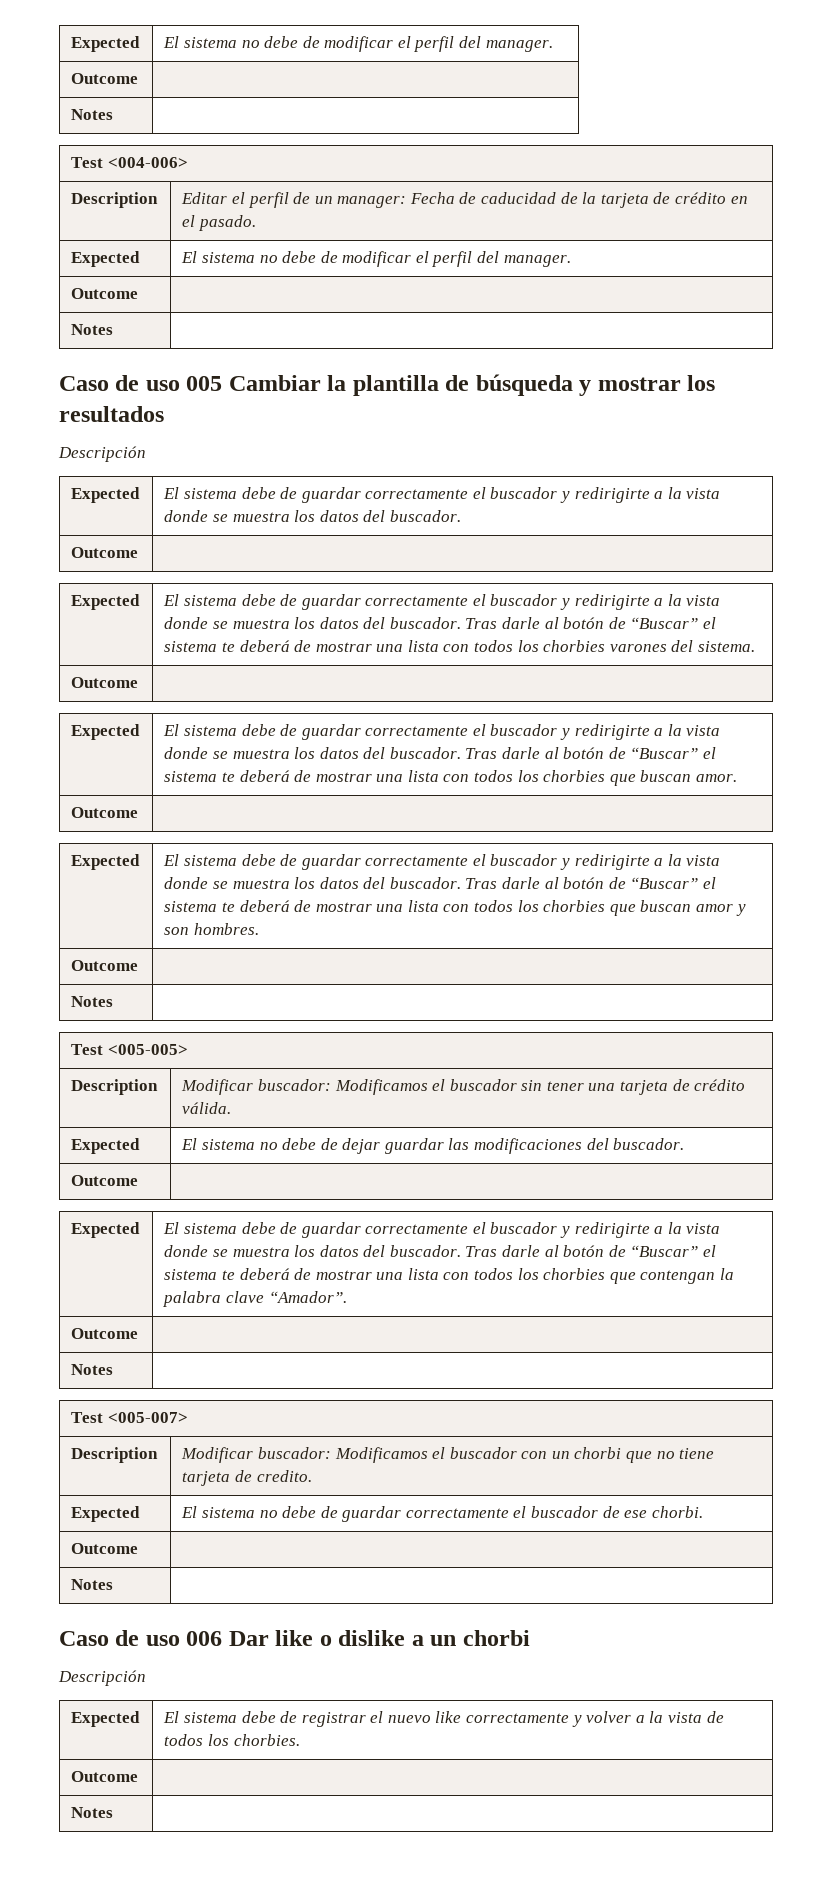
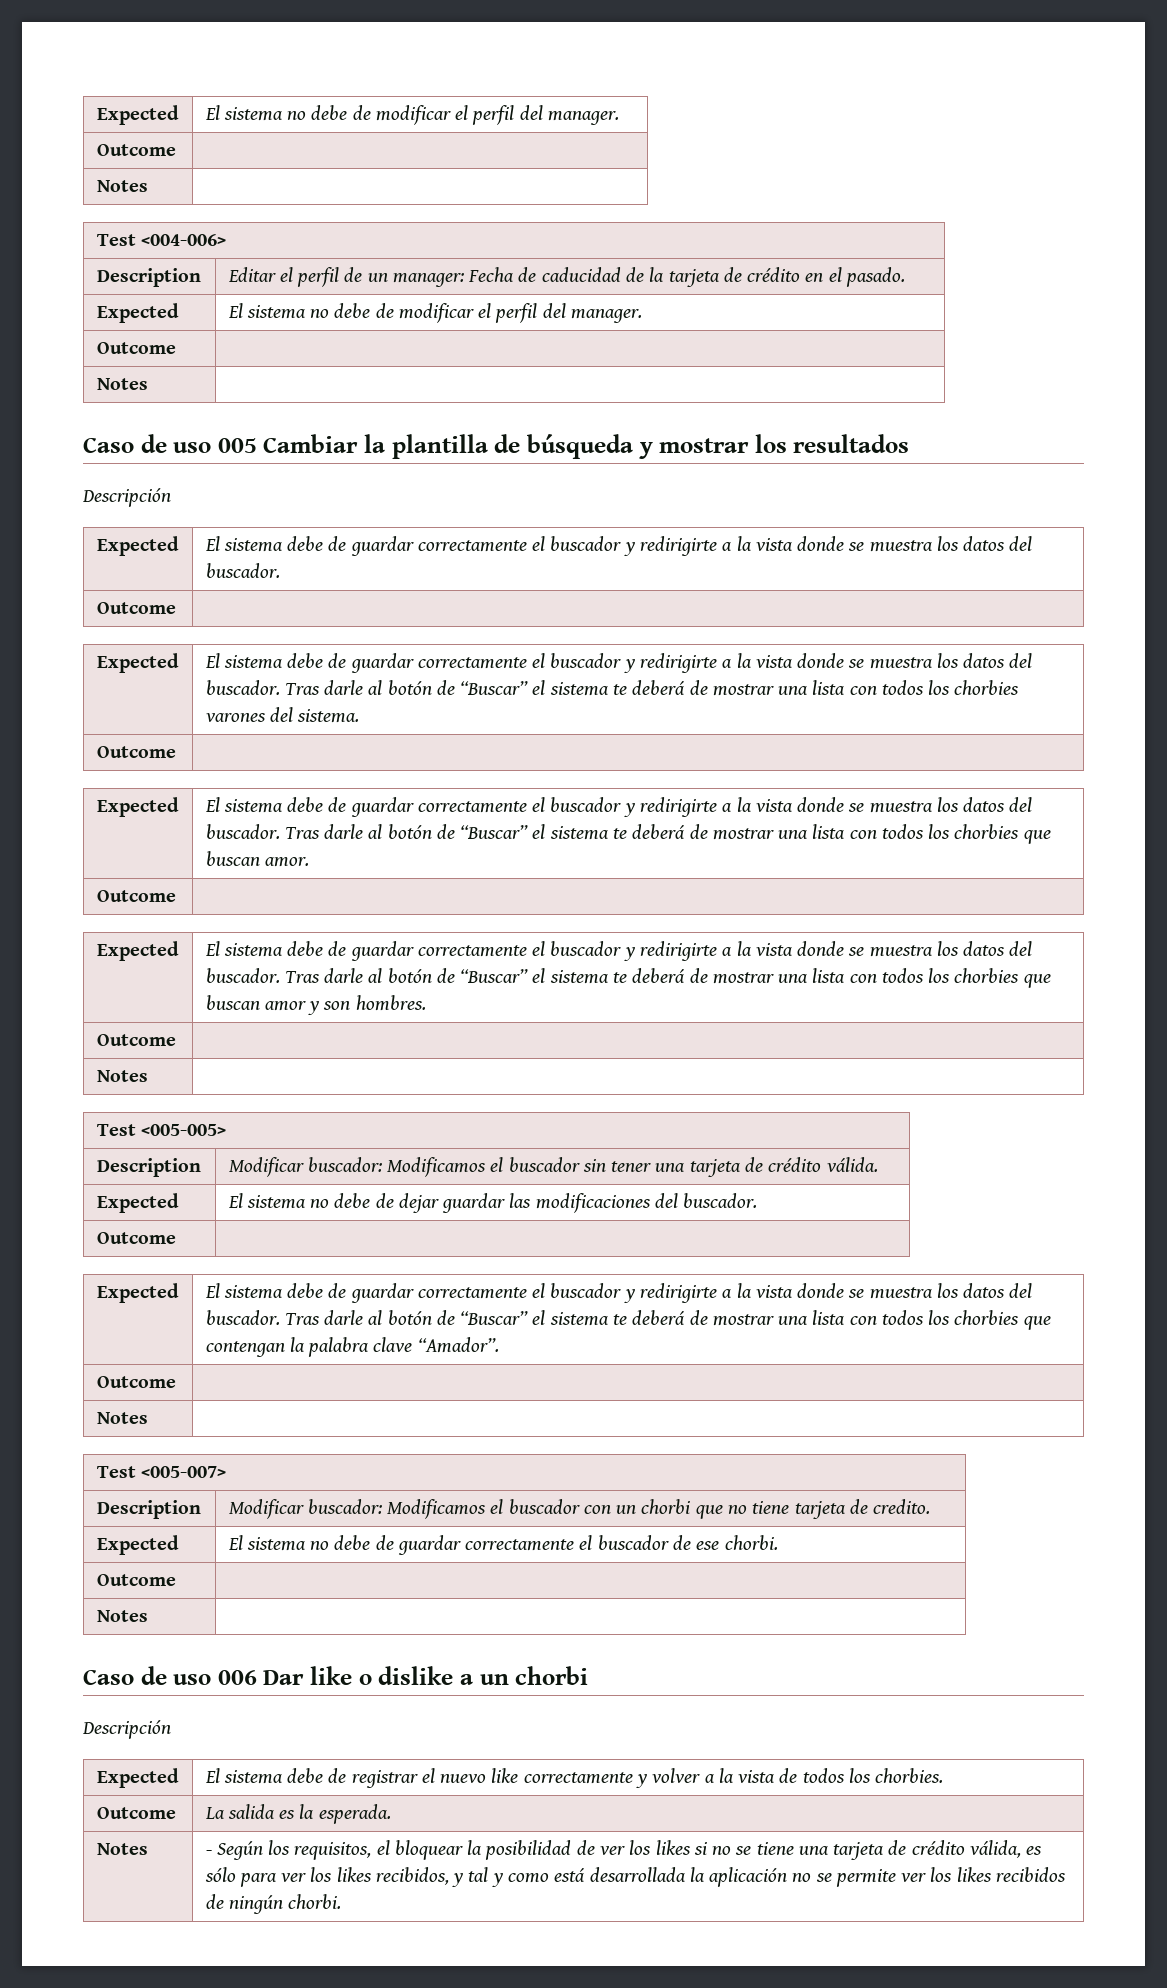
[71,1807,114,1818] // Notes | -> [204,1804,391,1824] [96,1843,148,1855] [205,1840,1043,1860] [204,1867,1066,1887] [205,1894,342,1914] La salida es la esperada. // Notes | - Según los requisitos, el bloquear la posibilidad de ver los likes si no se tiene una tarjeta de crédito válida, es sólo para ver los likes recibidos, y tal y como está desarrollada la aplicación no se permite ver los likes recibidos de ningún chorbi.

